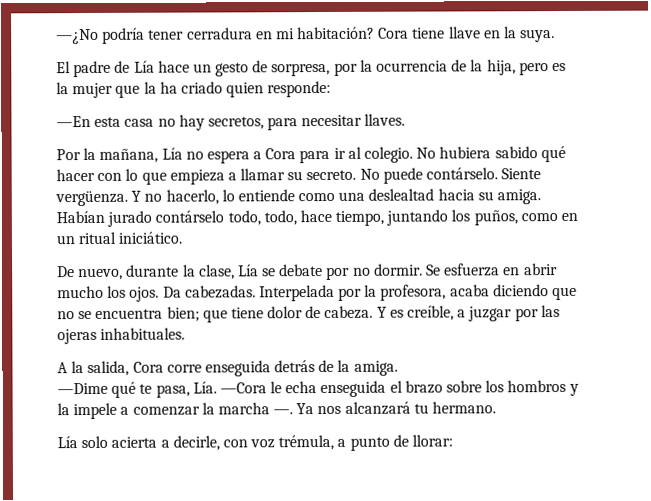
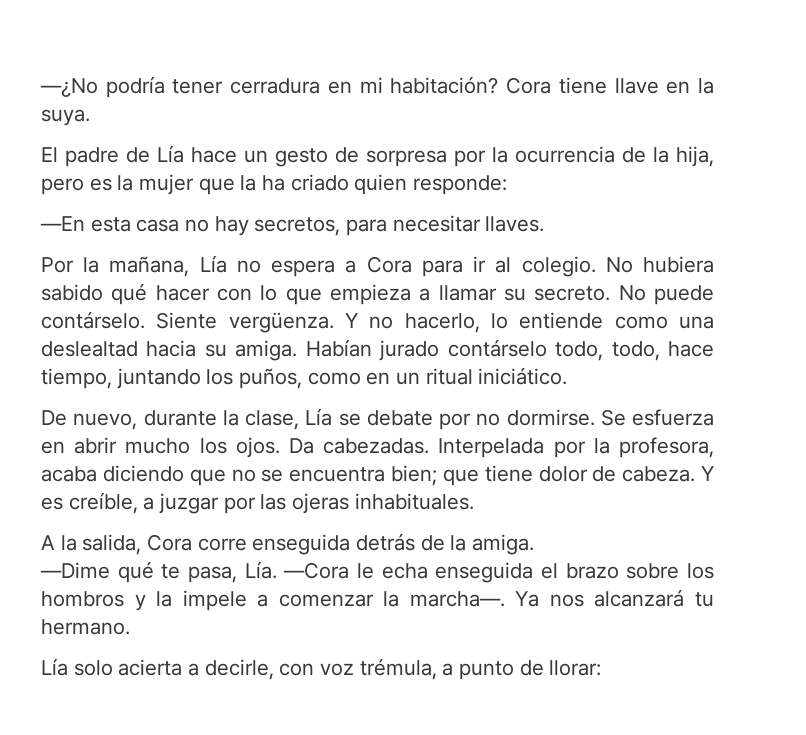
[271,62,331,77] sorpresa, -> [366,150,447,167] sorpresa
[373,263,423,276] dormir. -> [506,409,595,426] dormirse.
[217,402,294,415] marcha —. -> [409,591,505,607] marcha—.

